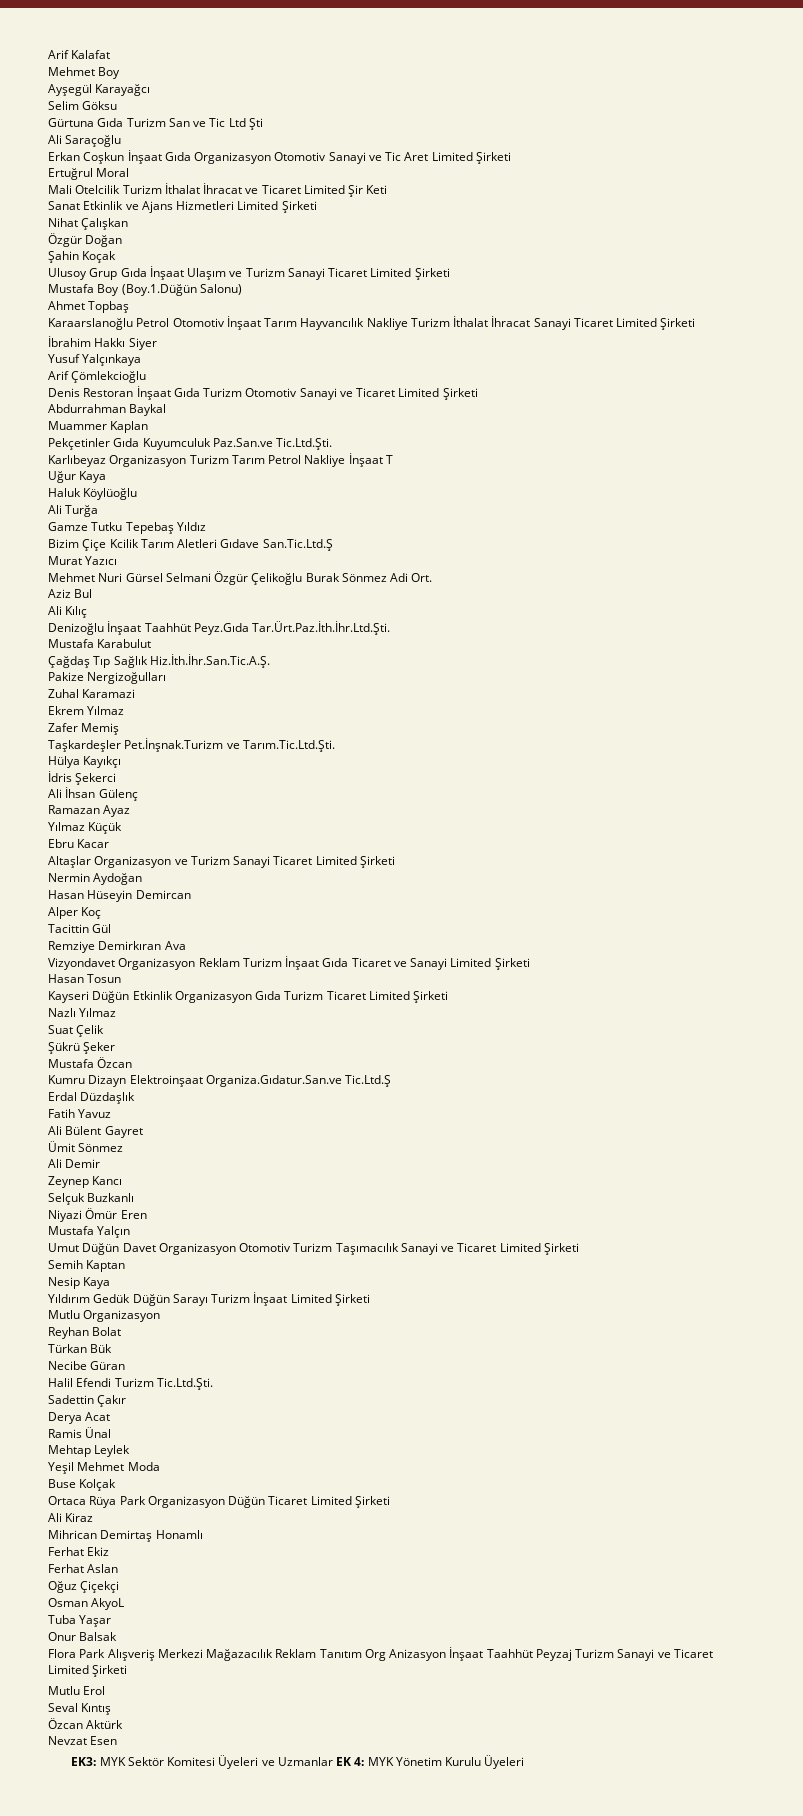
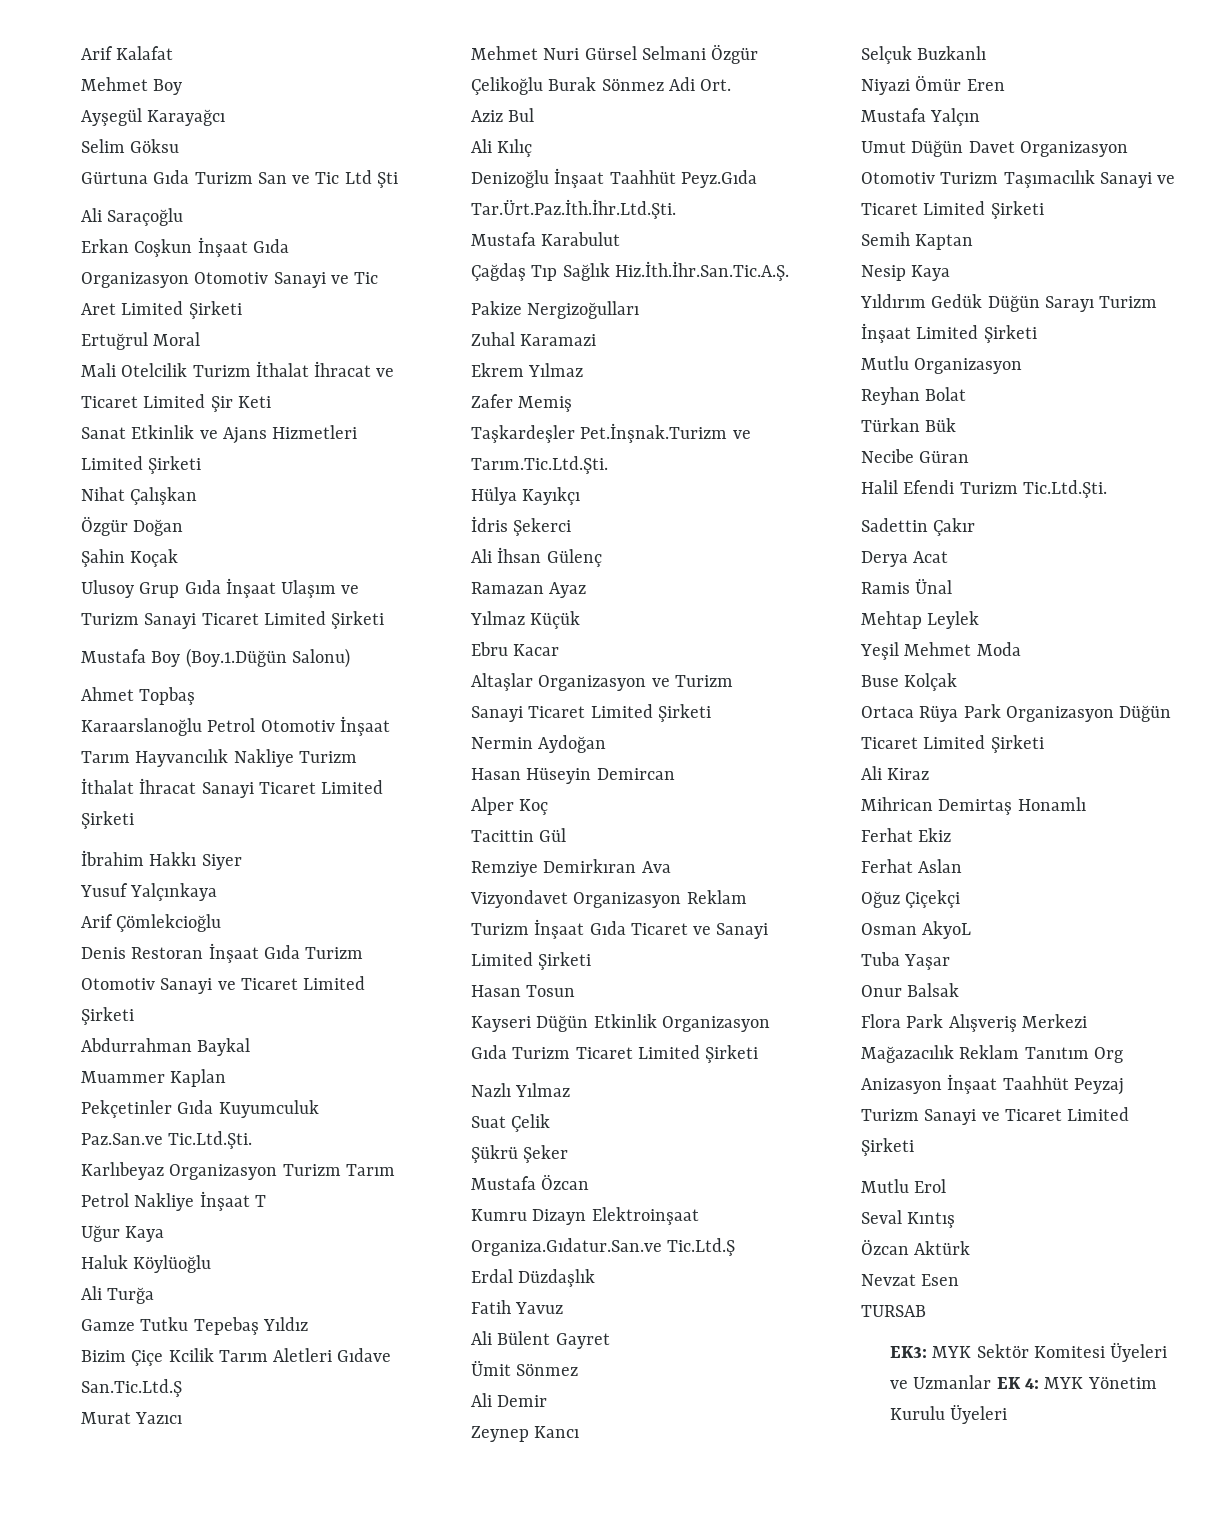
(118, 1740) none -> [861,1305,927,1317] // TURSAB

